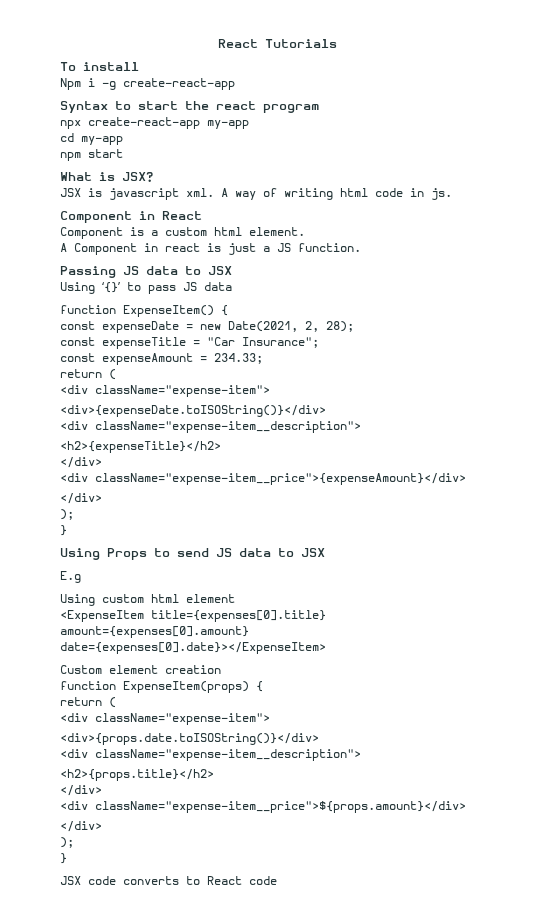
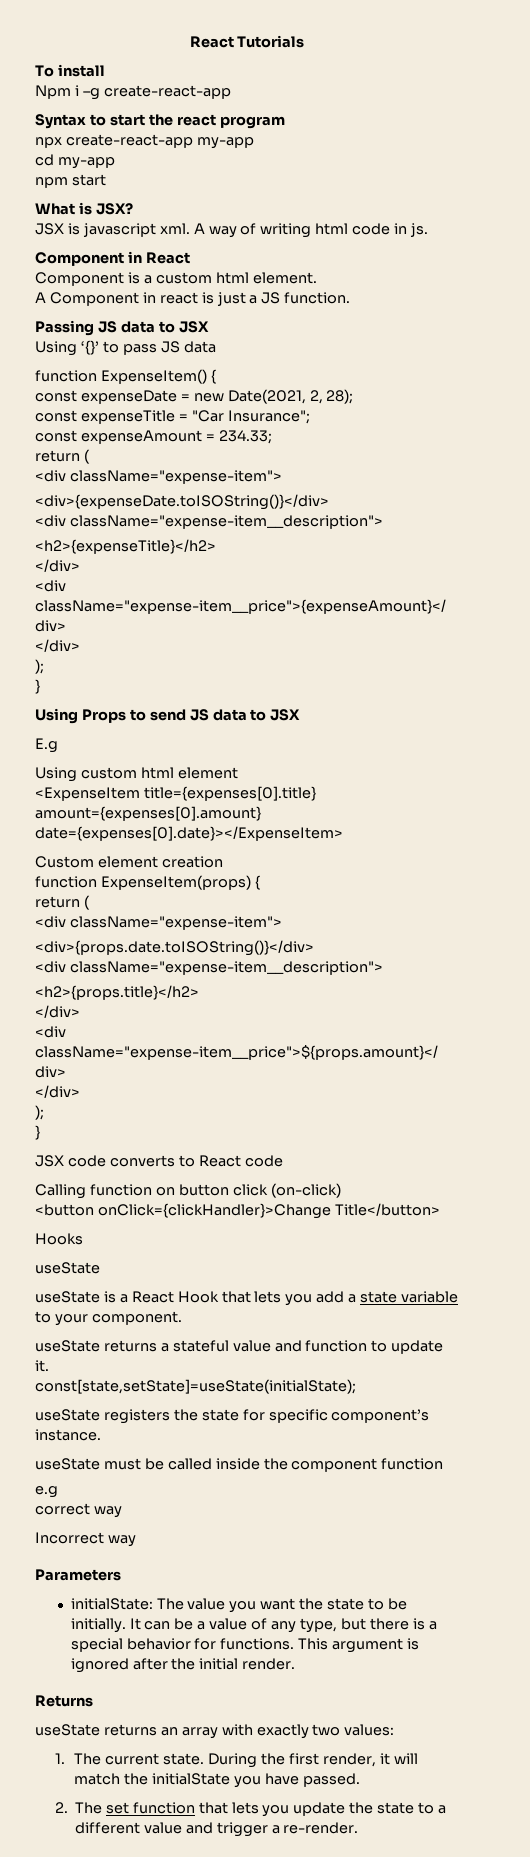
(277, 880) none -> [35,1183,341,1199] [35,1203,440,1219] [35,1233,83,1245] [35,1262,100,1274] [35,1291,459,1306] [35,1311,182,1326] [35,1340,444,1354] [35,1360,49,1372] [35,1379,356,1394] [35,1409,430,1424] [35,1429,101,1441] [35,1458,444,1472] [35,1486,58,1498] [35,1503,122,1518] [35,1532,136,1547] [35,1569,121,1581] [70,1598,407,1613] [70,1618,437,1633] [70,1638,420,1653] [70,1658,296,1673] [35,1695,93,1707] [35,1724,395,1739] [54,1753,418,1768] [74,1773,360,1788] [54,1802,447,1817] [74,1822,359,1837] // Calling function on button click (on-click) // <button onClick={clickHandler}>Change Title</button> // Hooks // useState // useState is a React Hook that lets you add a state variable to your component. // useState returns a stateful value and function to update it. // const[state,setState]=useState(initialState); // useState registers the state for specific component’s instance. // useState must be called inside the component function // e.g // correct way // Incorrect way // Parameters // initialState: The value you want the state to be initially. It can be a value of any type, but there is a special behavior for functions. This argument is ignored after the initial render. // Returns // useState returns an array with exactly two values: // 1. The current state. During the first render, it will match the initialState you have passed. // 2. The set function that lets you update the state to a different value and trigger a re-render.

